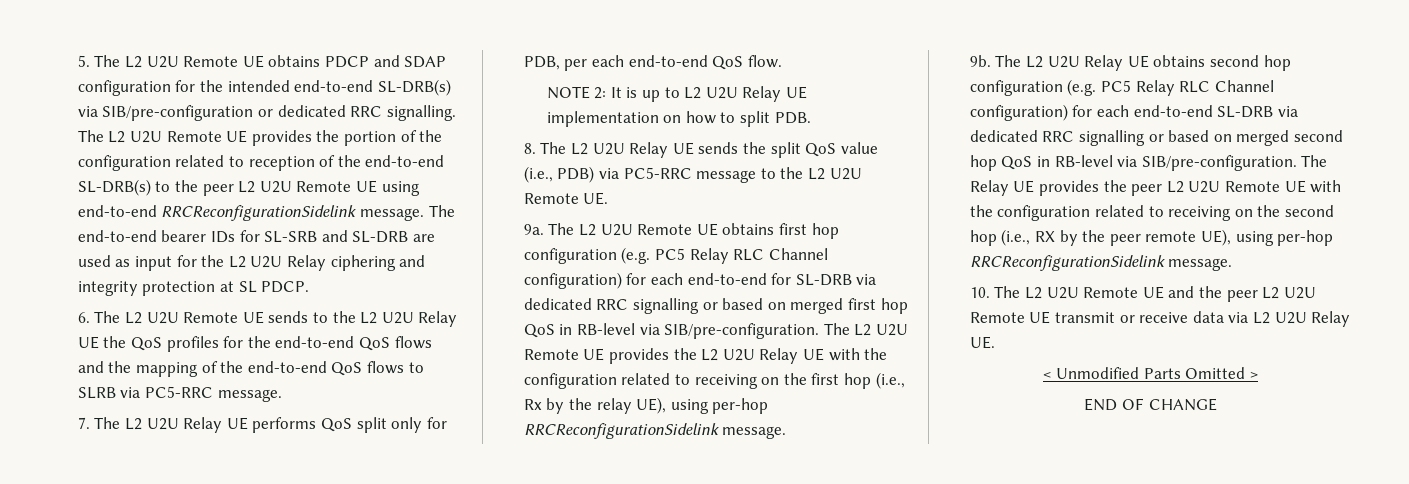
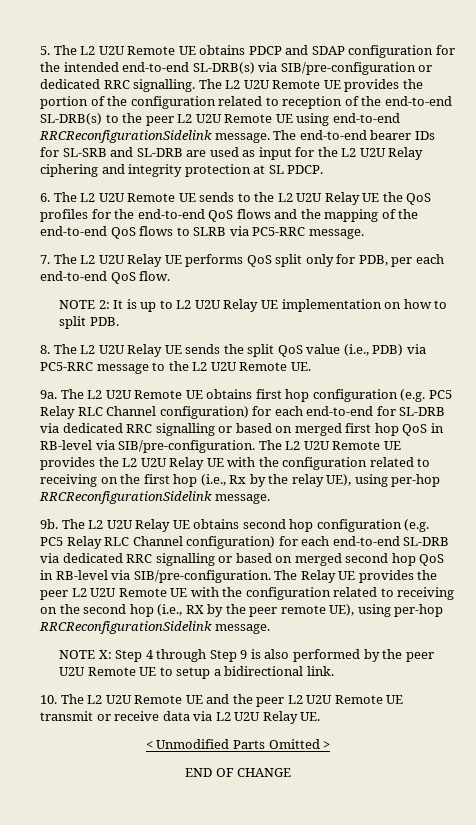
(1233, 264) none -> [59,649,434,662] [59,666,334,679] // NOTE X: Step 4 through Step 9 is also performed by the peer U2U Remote UE to setup a bidirectional link.

